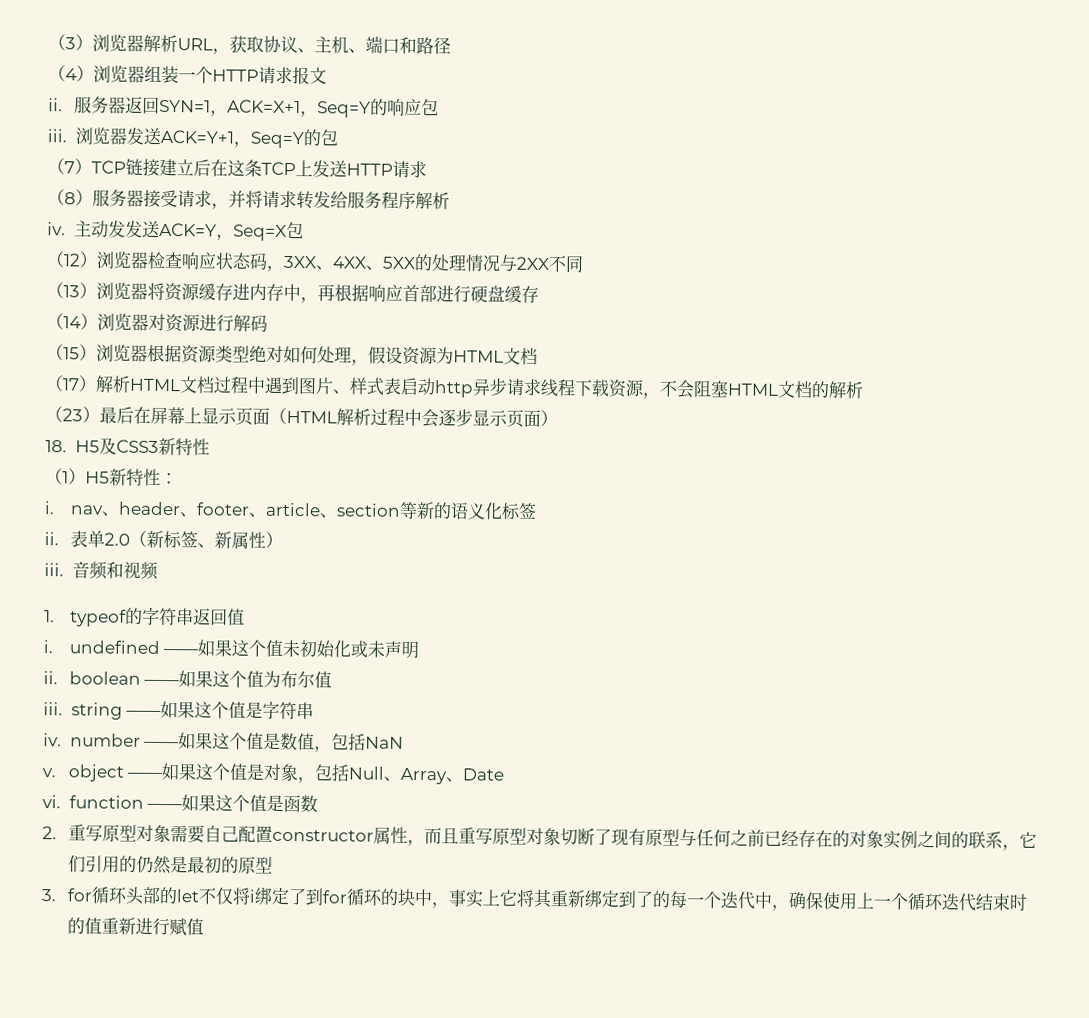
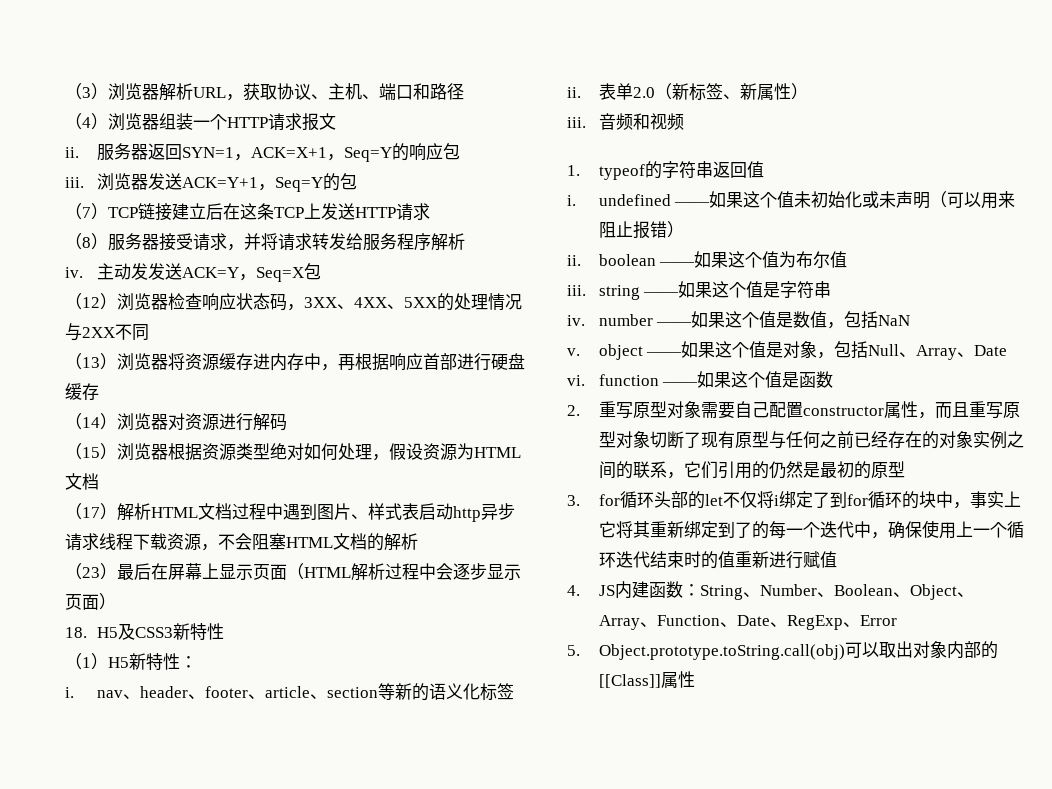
(420, 650) none -> [930,191,1016,209] [598,221,684,239] （可以用来阻止报错）
(204, 927) none -> [567,581,974,600] [598,615,897,630] [567,641,998,660] [598,671,695,688] // 4. JS内建函数：String、Number、Boolean、Object、Array、Function、Date、RegExp、Error // 5. Object.prototype.toString.call(obj)可以取出对象内部的[[Class]]属性

